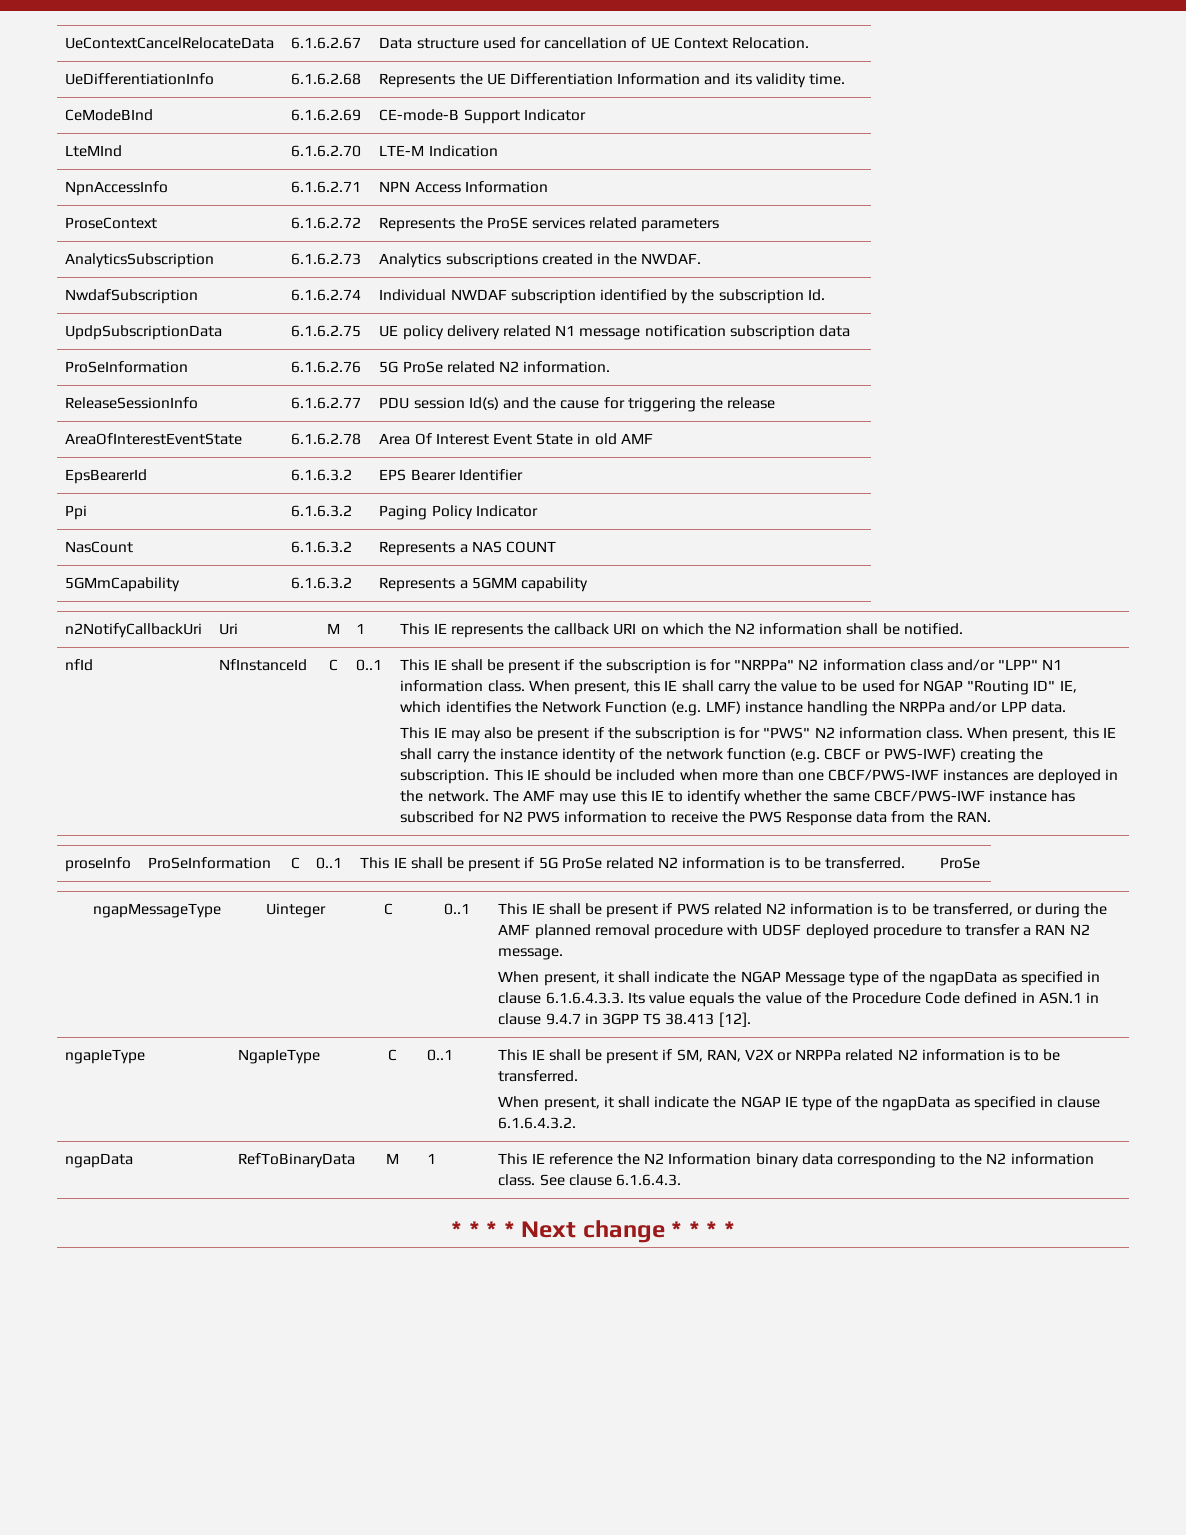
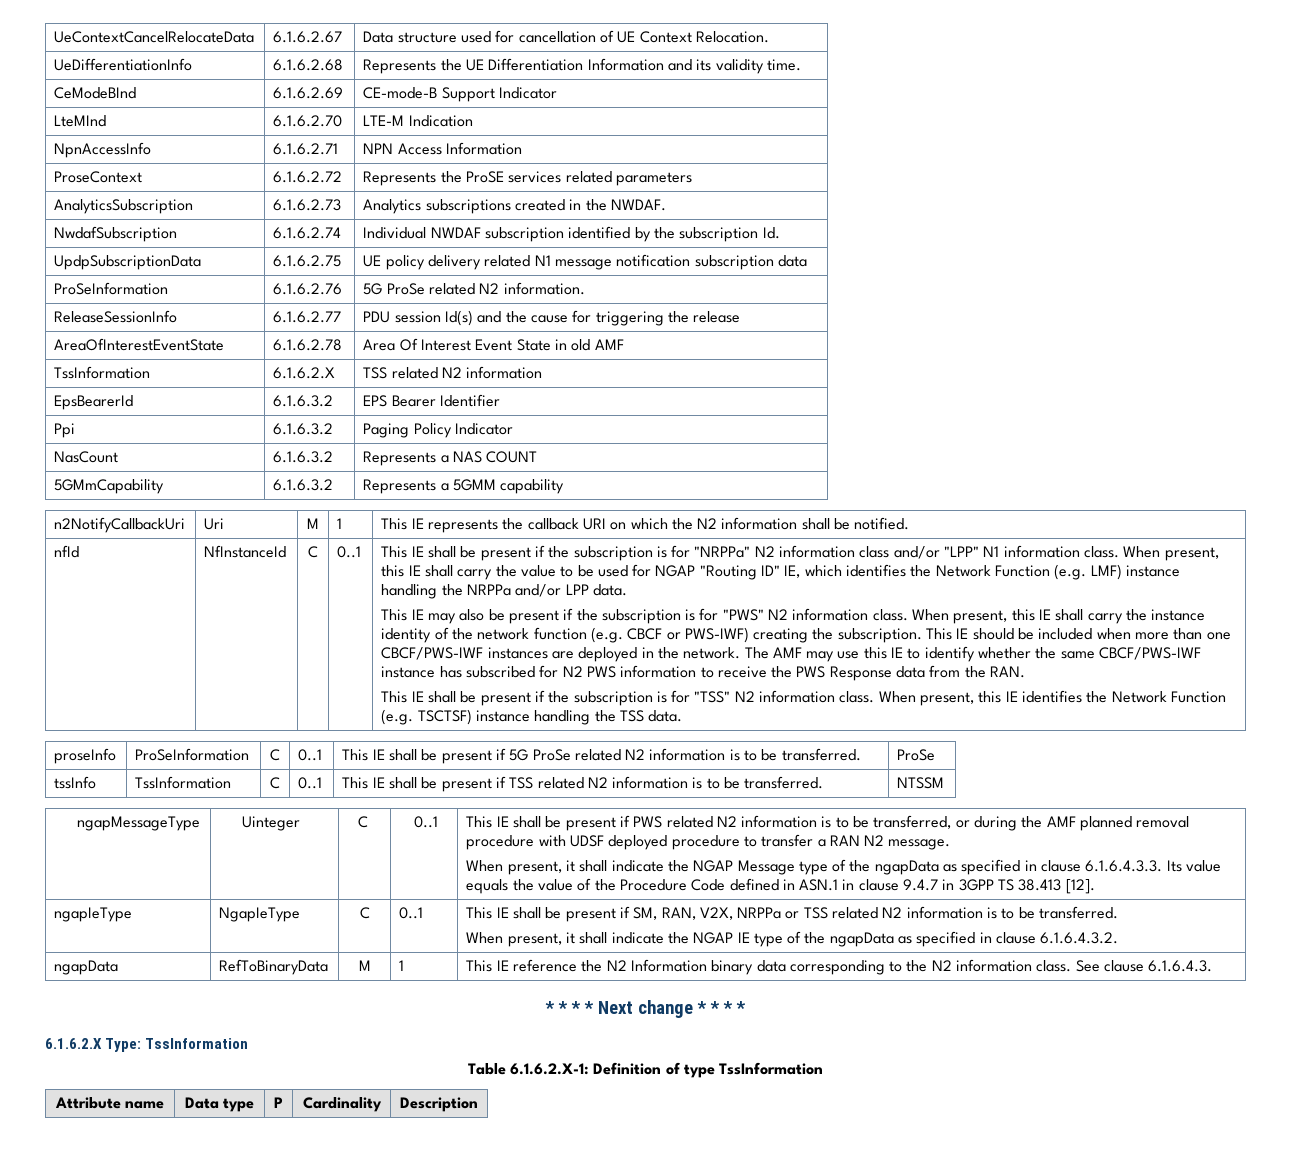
(653, 438) none -> [54,366,151,379] [273,367,336,379] [363,366,543,379] // TssInformation | 6.1.6.2.X | TSS related N2 information
(991, 816) none -> [381,690,1226,706] [381,709,683,725] // This IE shall be present if the subscription is for "TSS" N2 information class. When present, this IE identifies the Network Function (e.g. TSCTSF) instance handling the TSS data.
(981, 863) none -> [54,776,97,789] [135,776,232,789] [270,777,280,789] [298,777,323,789] [342,776,824,792] [897,777,945,789] // tssInfo | TssInformation | C | 0..1 | This IE shall be present if TSS related N2 information is to be transferred. | NTSSM
[744,1049,842,1061] V2X or NRPPa -> [699,907,828,920] V2X, NRPPa or TSS
(735, 1229) none -> [45,1038,249,1052] [467,1062,824,1078] [54,1097,165,1109] [184,1097,255,1112] [274,1097,283,1108] [302,1097,382,1112] [400,1097,478,1112] // 6.1.6.2.X Type: TssInformation // Table 6.1.6.2.X-1: Definition of type TssInformation // Attribute name | Data type | P | Cardinality | Description

